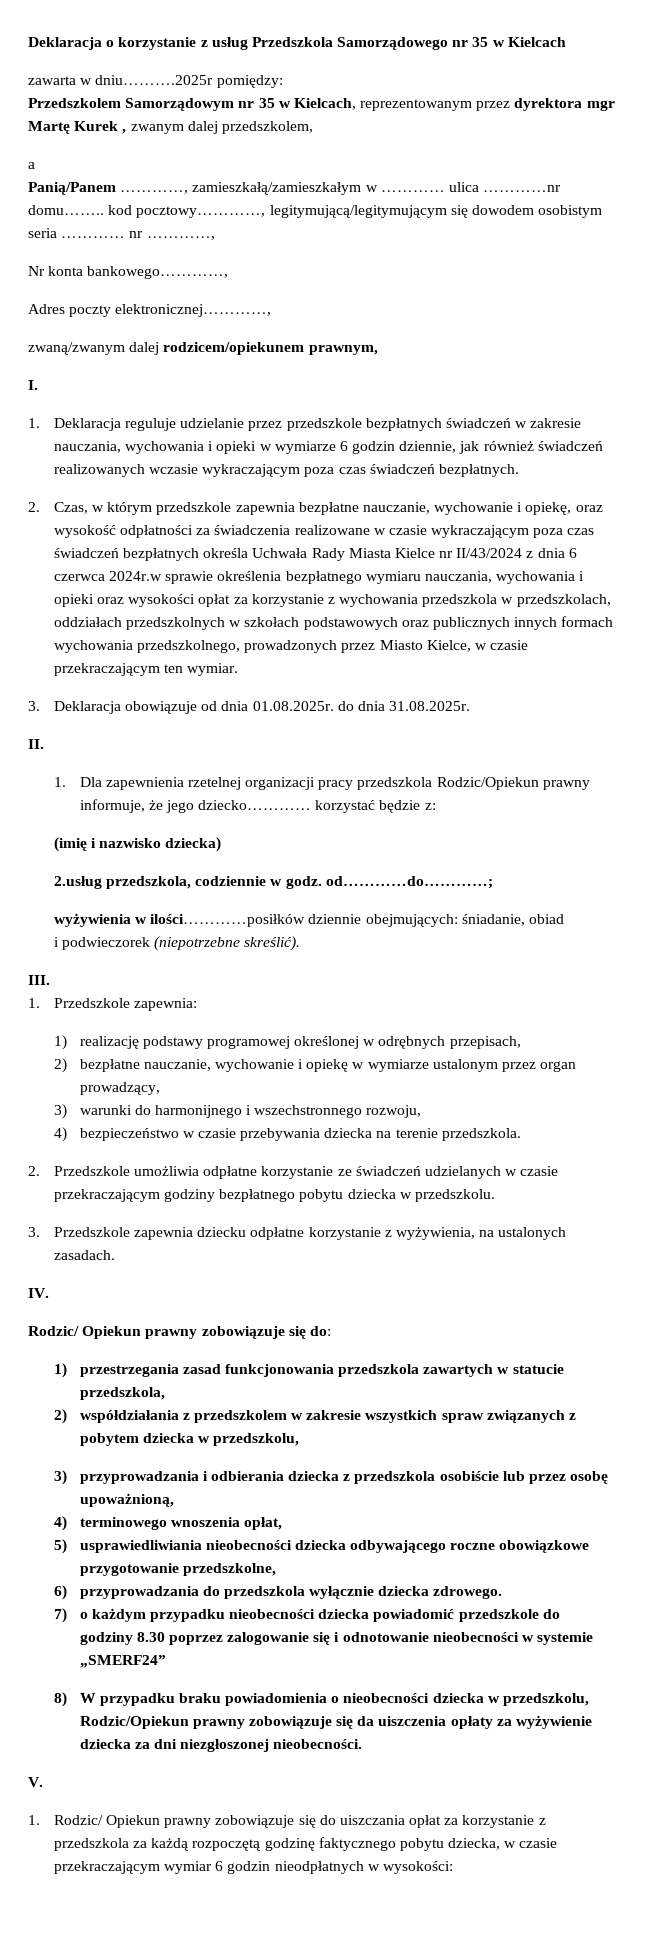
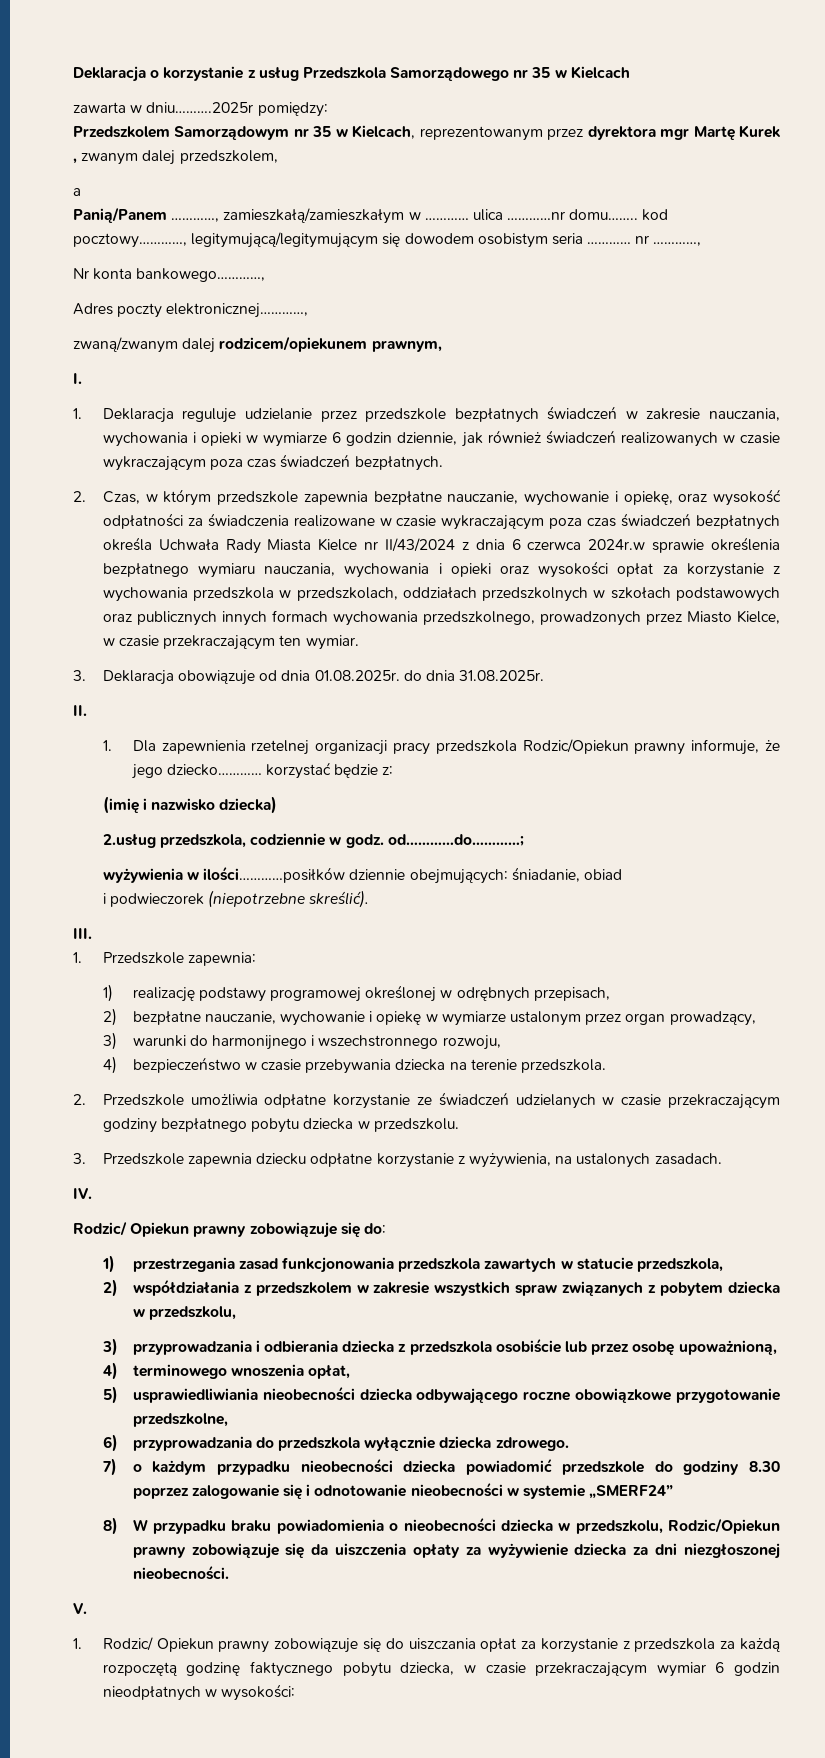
[148,464,198,474] wczasie -> [722,432,781,444] w czasie

